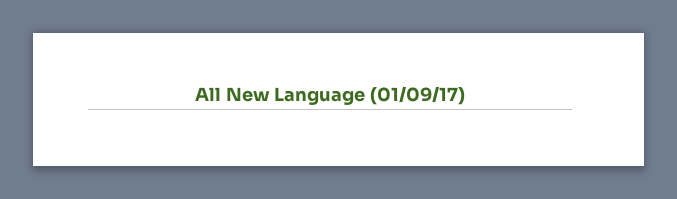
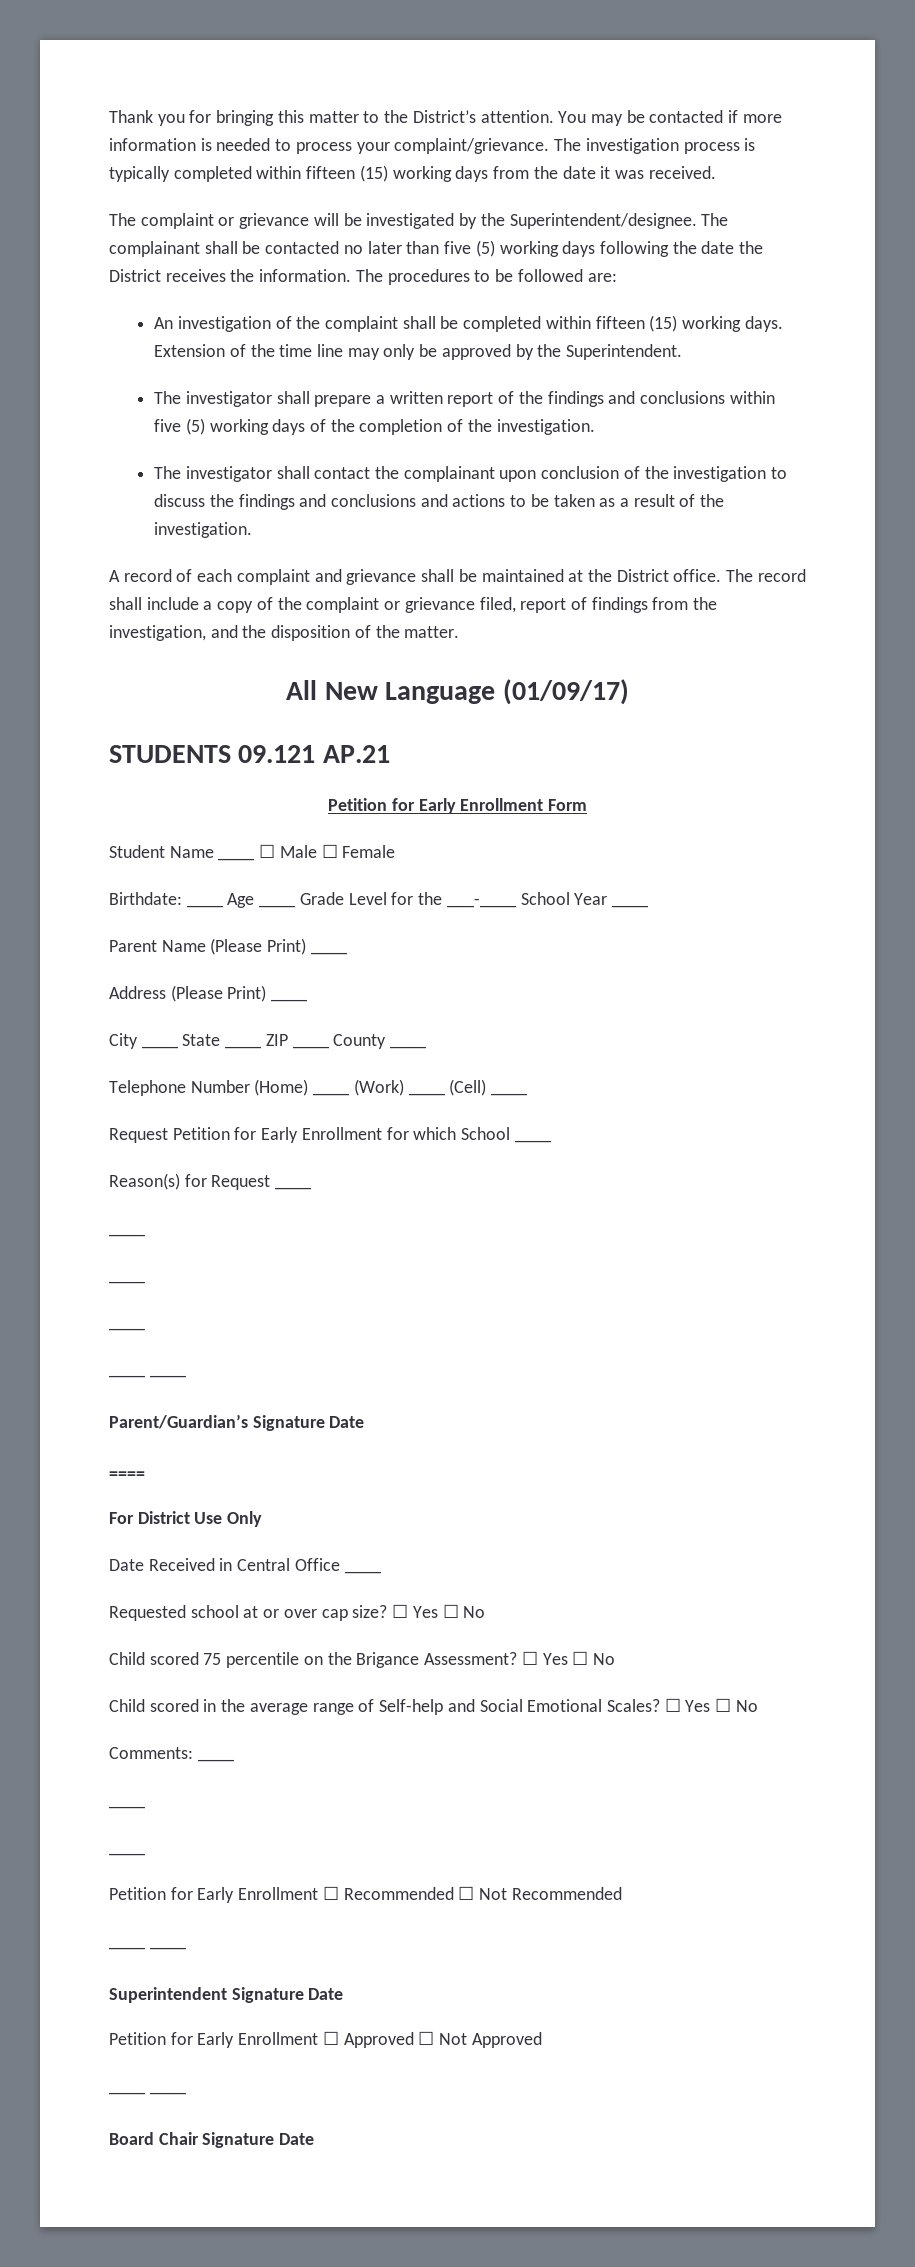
[194,86,466,105] All New Language (01/09/17) -> [109,110,782,126] [109,138,756,154] [109,165,716,182] [109,213,729,229] [109,240,764,257] [109,269,617,285] [154,315,783,332] [154,344,683,360] [154,391,775,407] [154,418,595,435] [154,466,788,482] [154,494,725,510] [154,522,253,538] [109,569,806,585] [109,597,718,613] [109,625,460,641] [286,679,629,705] [109,745,390,763] [328,798,587,814] [109,845,214,858] [218,858,255,861] [259,844,396,858] [109,892,182,905] [186,893,296,908] [299,892,608,908] [611,905,648,908] [109,938,347,955] [109,985,308,1002] [109,1033,178,1049] [182,1034,221,1046] [225,1046,262,1049] [265,1034,288,1046] [292,1034,427,1049] [109,1079,528,1096] [109,1127,511,1143] [514,1140,551,1143] [109,1173,312,1190] [109,1234,145,1237] [109,1281,145,1284] [109,1328,145,1331] [109,1375,186,1378] [109,1414,365,1431] [109,1471,145,1479] [109,1511,263,1527] [109,1558,340,1571] [344,1571,381,1574] [109,1604,486,1621] [109,1651,615,1668] [109,1698,758,1715] [109,1747,193,1759] [197,1759,234,1762] [109,1806,145,1809] [109,1853,145,1856] [109,1886,622,1903] [109,1947,186,1950] [109,1987,344,2003] [109,2031,542,2048] [109,2092,186,2095] [109,2132,315,2148] Thank you for bringing this matter to the District’s attention. You may be contacted if more information is needed to process your complaint/grievance. The investigation process is typically completed within fifteen (15) working days from the date it was received. // The complaint or grievance will be investigated by the Superintendent/designee. The complainant shall be contacted no later than five (5) working days following the date the District receives the information. The procedures to be followed are: // An investigation of the complaint shall be completed within fifteen (15) working days. Extension of the time line may only be approved by the Superintendent. // The investigator shall prepare a written report of the findings and conclusions within five (5) working days of the completion of the investigation. // The investigator shall contact the complainant upon conclusion of the investigation to discuss the findings and conclusions and actions to be taken as a result of the investigation. // A record of each complaint and grievance shall be maintained at the District office. The record shall include a copy of the complaint or grievance filed, report of findings from the investigation, and the disposition of the matter. // All New Language (01/09/17) // STUDENTS 09.121 AP.21 // Petition for Early Enrollment Form // Student Name ____ ☐ Male ☐ Female // Birthdate: ____ Age ____ Grade Level for the ___-____ School Year ____ // Parent Name (Please Print) ____ // Address (Please Print) ____ // City ____ State ____ ZIP ____ County ____ // Telephone Number (Home) ____ (Work) ____ (Cell) ____ // Request Petition for Early Enrollment for which School ____ // Reason(s) for Request ____ // ____ // ____ // ____ // ____ ____ // Parent/Guardian’s Signature Date // ==== // For District Use Only // Date Received in Central Office ____ // Requested school at or over cap size? ☐ Yes ☐ No // Child scored 75 percentile on the Brigance Assessment? ☐ Yes ☐ No // Child scored in the average range of Self-help and Social Emotional Scales? ☐ Yes ☐ No // Comments: ____ // ____ // ____ // Petition for Early Enrollment ☐ Recommended ☐ Not Recommended // ____ ____ // Superintendent Signature Date // Petition for Early Enrollment ☐ Approved ☐ Not Approved // ____ ____ // Board Chair Signature Date

